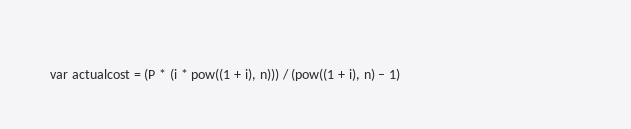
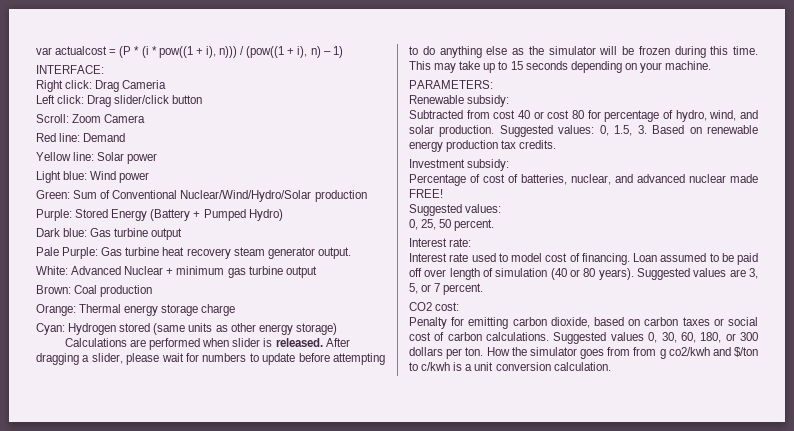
(401, 74) none -> [36,65,104,74] [36,80,167,92] [36,95,203,107] [36,114,146,123] [36,133,126,142] [36,152,158,164] [36,171,150,183] [36,190,367,202] [36,209,283,221] [36,228,183,240] [36,247,351,259] [36,266,317,278] [36,285,153,297] [36,304,236,316] [36,323,337,335] [64,338,350,350] [36,353,385,365] [409,46,758,58] [409,61,712,73] [409,80,493,89] [409,95,510,107] [409,110,758,122] [409,125,758,137] [409,140,557,152] [409,159,510,171] [409,174,758,186] [409,189,443,198] [409,204,502,216] [409,219,495,231] [409,238,472,247] [409,253,758,265] [409,268,758,280] [409,283,484,295] [409,302,460,311] [409,317,758,329] [409,332,758,344] [409,347,758,359] [409,362,611,371] // INTERFACE: // Right click: Drag Cameria // Left click: Drag slider/click button // Scroll: Zoom Camera // Red line: Demand // Yellow line: Solar power // Light blue: Wind power // Green: Sum of Conventional Nuclear/Wind/Hydro/Solar production // Purple: Stored Energy (Battery + Pumped Hydro) // Dark blue: Gas turbine output // Pale Purple: Gas turbine heat recovery steam generator output. // White: Advanced Nuclear + minimum gas turbine output // Brown: Coal production // Orange: Thermal energy storage charge // Cyan: Hydrogen stored (same units as other energy storage) // Calculations are performed when slider is released. After dragging a slider, please wait for numbers to update before attempting to do anything else as the simulator will be frozen during this time. This may take up to 15 seconds depending on your machine. // PARAMETERS: // Renewable subsidy: // Subtracted from cost 40 or cost 80 for percentage of hydro, wind, and solar production. Suggested values: 0, 1.5, 3. Based on renewable energy production tax credits. // Investment subsidy: // Percentage of cost of batteries, nuclear, and advanced nuclear made FREE! // Suggested values: // 0, 25, 50 percent. // Interest rate: // Interest rate used to model cost of financing. Loan assumed to be paid off over length of simulation (40 or 80 years). Suggested values are 3, 5, or 7 percent. // CO2 cost: // Penalty for emitting carbon dioxide, based on carbon taxes or social cost of carbon calculations. Suggested values 0, 30, 60, 180, or 300 dollars per ton. How the simulator goes from from g co2/kwh and $/ton to c/kwh is a unit conversion calculation.

